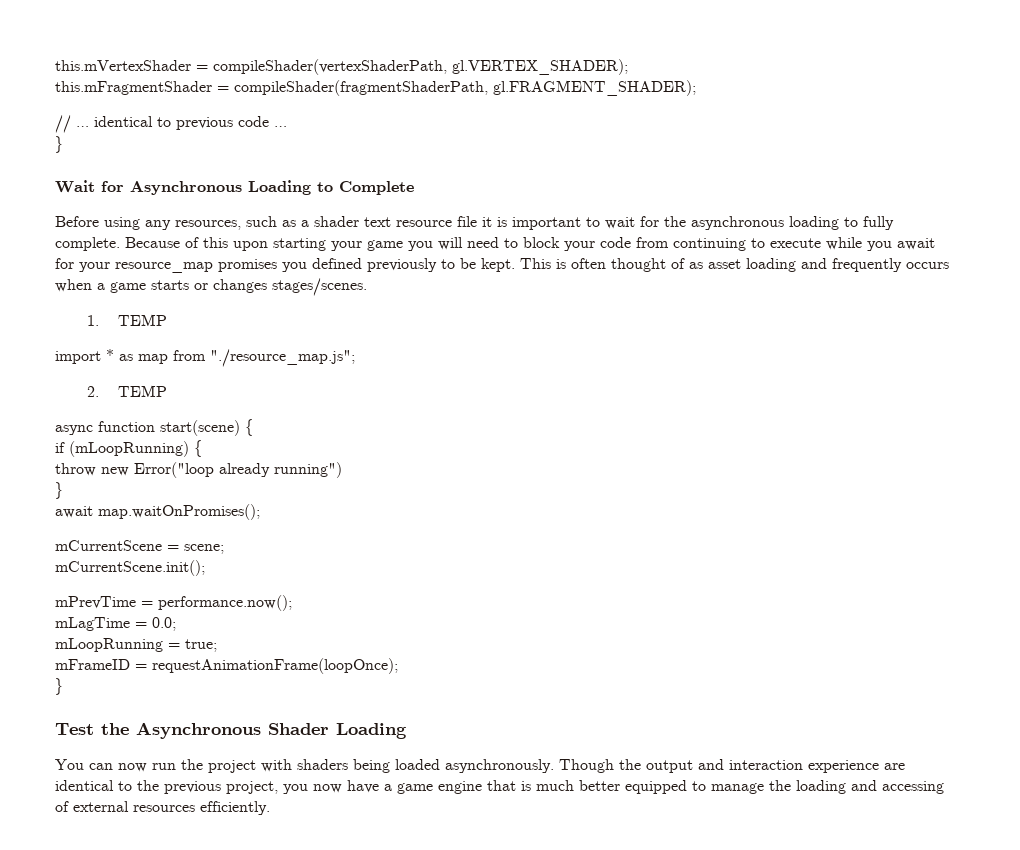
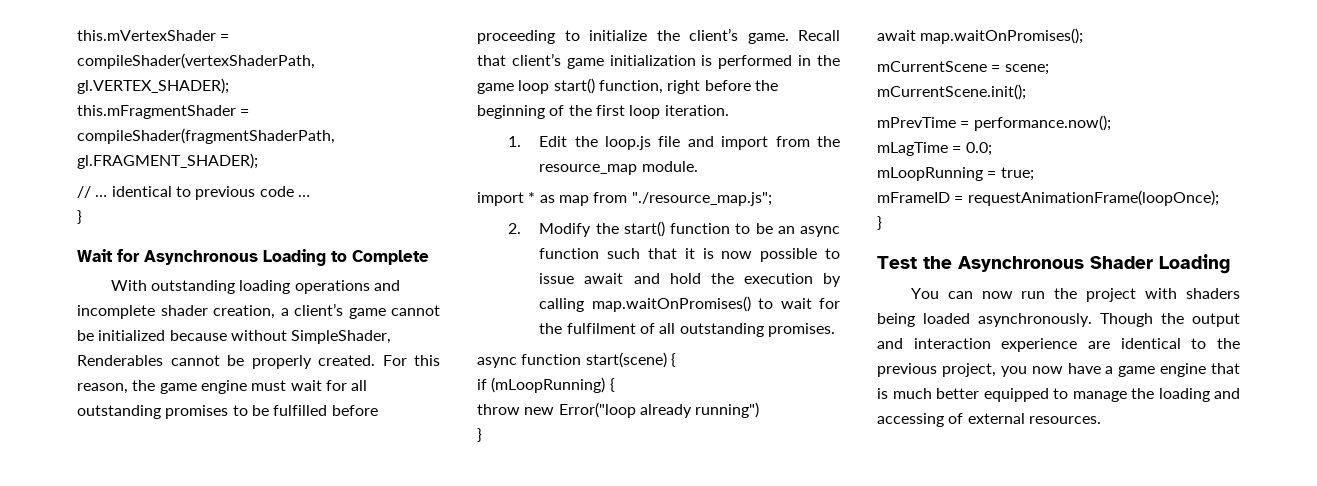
[55,216,894,230] [55,237,935,251] [55,258,949,273] [55,278,367,296] [86,314,168,326] Before using any resources, such as a shader text resource file it is important to wait for the asynchronous loading to fully complete. Because of this upon starting your game you will need to block your code from continuing to execute while you await for your resource_map promises you defined previously to be kept. This is often thought of as asset loading and frequently occurs when a game starts or changes stages/scenes. // 1. TEMP -> [110,280,401,294] [77,303,440,319] [77,330,392,344] [77,355,440,369] [77,380,368,394] [77,405,378,419] [477,28,840,44] [477,53,840,69] [477,78,778,94] [477,105,729,119] [508,136,840,150] [539,161,698,175] With outstanding loading operations and incomplete shader creation, a client’s game cannot be initialized because without SimpleShader, Renderables cannot be properly created. For this reason, the game engine must wait for all outstanding promises to be fulfilled before proceeding to initialize the client’s game. Recall that client’s game initialization is performed in the game loop start() function, right before the beginning of the first loop iteration. // 1. Edit the loop.js file and import from the resource_map module.
[118,385,168,397] TEMP -> [539,221,840,237] [539,248,840,262] [539,273,841,287] [539,296,840,312] [539,323,835,337] Modify the start() function to be an async function such that it is now possible to issue await and hold the execution by calling map.waitOnPromises() to wait for the fulfilment of all outstanding promises.
[133,801,270,815] resources efficiently. -> [1028,416,1101,424] resources.

